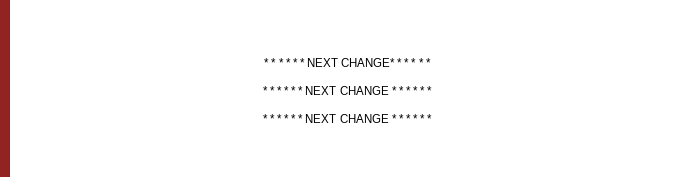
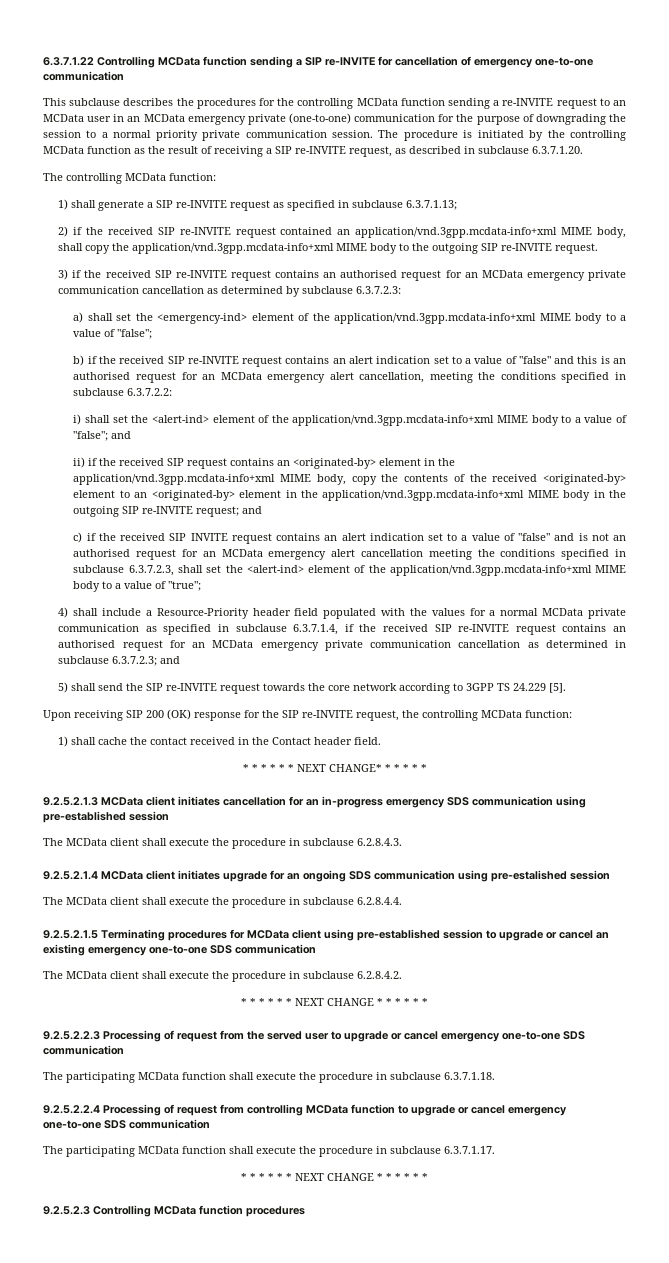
(264, 62) none -> [43,56,593,68] [43,71,124,81] [43,98,626,109] [43,113,627,125] [43,130,627,141] [43,146,583,157] [43,173,216,184] [58,199,458,211] [58,226,627,238] [58,243,599,254] [58,269,627,281] [58,286,402,297] [73,312,627,324] [73,329,153,339] [73,355,626,367] [73,372,626,383] [73,388,173,396] [73,414,628,426] [73,431,132,441] [73,457,456,469] [73,474,627,485] [73,490,626,501] [73,506,263,517] [73,532,627,544] [73,549,626,560] [73,565,626,576] [73,581,202,592] [58,607,627,619] [58,624,627,635] [58,640,626,651] [58,656,181,666] [58,682,567,694] [43,709,572,721] [58,736,382,747] 6.3.7.1.22 Controlling MCData function sending a SIP re-INVITE for cancellation of emergency one-to-one communication // This subclause describes the procedures for the controlling MCData function sending a re-INVITE request to an MCData user in an MCData emergency private (one-to-one) communication for the purpose of downgrading the session to a normal priority private communication session. The procedure is initiated by the controlling MCData function as the result of receiving a SIP re-INVITE request, as described in subclause 6.3.7.1.20. // The controlling MCData function: // 1) shall generate a SIP re-INVITE request as specified in subclause 6.3.7.1.13; // 2) if the received SIP re-INVITE request contained an application/vnd.3gpp.mcdata-info+xml MIME body, shall copy the application/vnd.3gpp.mcdata-info+xml MIME body to the outgoing SIP re-INVITE request. // 3) if the received SIP re-INVITE request contains an authorised request for an MCData emergency private communication cancellation as determined by subclause 6.3.7.2.3: // a) shall set the <emergency-ind> element of the application/vnd.3gpp.mcdata-info+xml MIME body to a value of "false"; // b) if the received SIP re-INVITE request contains an alert indication set to a value of "false" and this is an authorised request for an MCData emergency alert cancellation, meeting the conditions specified in subclause 6.3.7.2.2: // i) shall set the <alert-ind> element of the application/vnd.3gpp.mcdata-info+xml MIME body to a value of "false"; and // ii) if the received SIP request contains an <originated-by> element in the application/vnd.3gpp.mcdata-info+xml MIME body, copy the contents of the received <originated-by> element to an <originated-by> element in the application/vnd.3gpp.mcdata-info+xml MIME body in the outgoing SIP re-INVITE request; and // c) if the received SIP INVITE request contains an alert indication set to a value of "false" and is not an authorised request for an MCData emergency alert cancellation meeting the conditions specified in subclause 6.3.7.2.3, shall set the <alert-ind> element of the application/vnd.3gpp.mcdata-info+xml MIME body to a value of "true"; // 4) shall include a Resource-Priority header field populated with the values for a normal MCData private communication as specified in subclause 6.3.7.1.4, if the received SIP re-INVITE request contains an authorised request for an MCData emergency private communication cancellation as determined in subclause 6.3.7.2.3; and // 5) shall send the SIP re-INVITE request towards the core network according to 3GPP TS 24.229 [5]. // Upon receiving SIP 200 (OK) response for the SIP re-INVITE request, the controlling MCData function: // 1) shall cache the contact received in the Contact header field. //
(431, 62) none -> [43,796,586,808] [43,811,169,823] [43,838,402,849] [43,870,610,882] [43,897,402,908] [43,929,609,941] [43,944,316,956] [43,971,402,982] // 9.2.5.2.1.3 MCData client initiates cancellation for an in-progress emergency SDS communication using pre-established session // The MCData client shall execute the procedure in subclause 6.2.8.4.3. // 9.2.5.2.1.4 MCData client initiates upgrade for an ongoing SDS communication using pre-estalished session // The MCData client shall execute the procedure in subclause 6.2.8.4.4. // 9.2.5.2.1.5 Terminating procedures for MCData client using pre-established session to upgrade or cancel an existing emergency one-to-one SDS communication // The MCData client shall execute the procedure in subclause 6.2.8.4.2.
(433, 90) none -> [43,1030,585,1042] [43,1045,124,1055] [43,1072,495,1083] [43,1104,567,1116] [43,1119,210,1129] [43,1146,495,1157] // 9.2.5.2.2.3 Processing of request from the served user to upgrade or cancel emergency one-to-one SDS communication // The participating MCData function shall execute the procedure in subclause 6.3.7.1.18. // 9.2.5.2.2.4 Processing of request from controlling MCData function to upgrade or cancel emergency one-to-one SDS communication // The participating MCData function shall execute the procedure in subclause 6.3.7.1.17.
(433, 118) none -> [43,1205,305,1217] // 9.2.5.2.3 Controlling MCData function procedures

